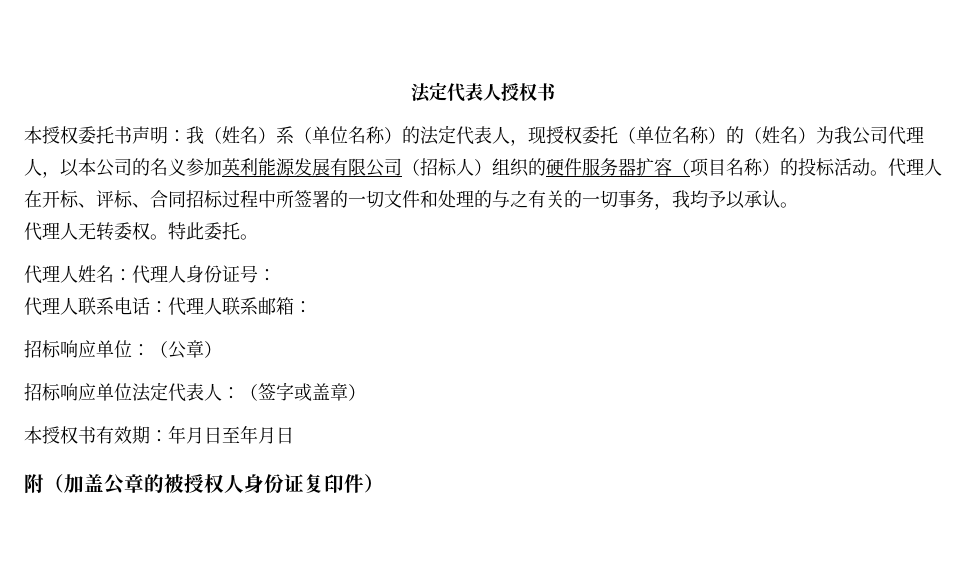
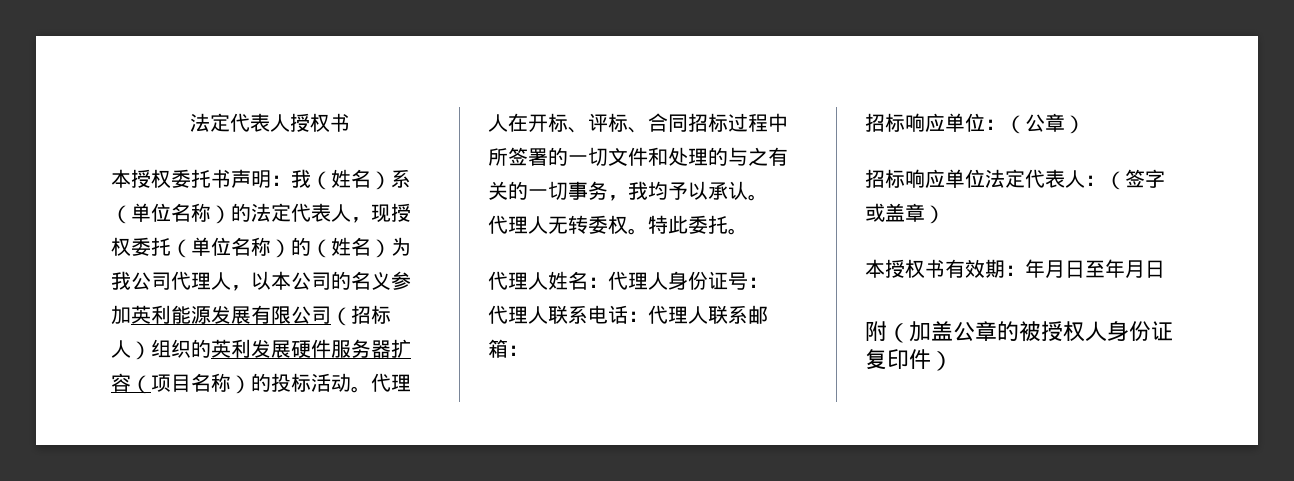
(546, 167) none -> [211,339,291,358] 英利发展

